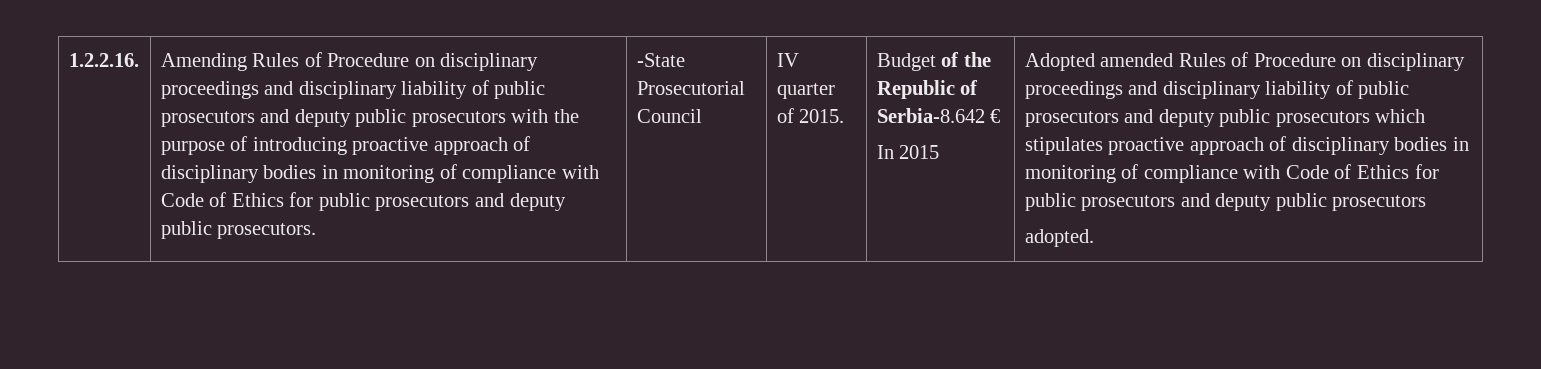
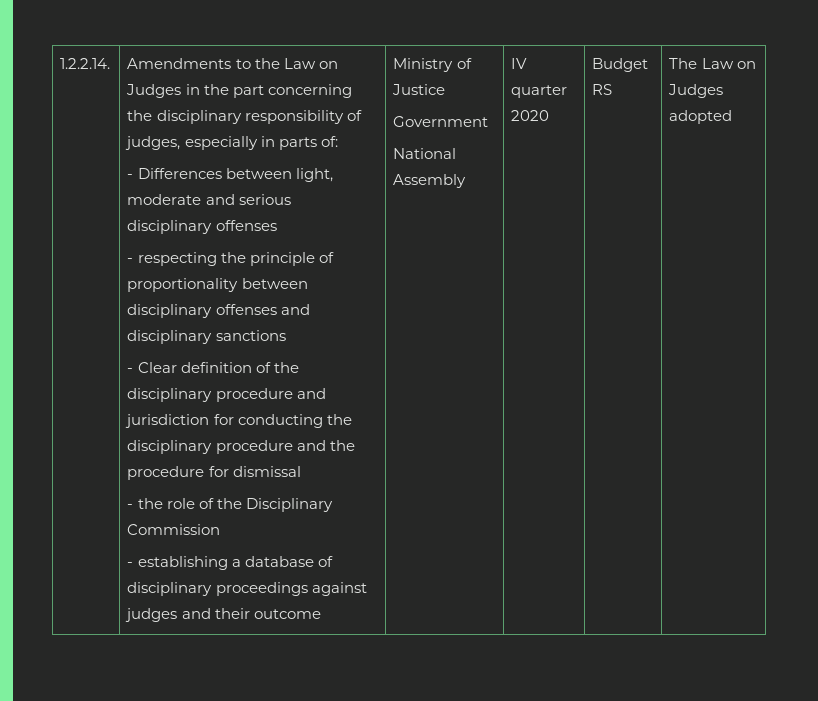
[68,53,139,67] [160,52,539,71] [160,80,546,99] [160,109,579,127] [160,136,531,155] [160,164,599,183] [160,192,566,211] [160,221,317,239] [636,53,685,67] [636,81,745,95] [636,109,702,123] 1.2.2.16. | Amending Rules of Procedure on disciplinary proceedings and disciplinary liability of public prosecutors and deputy public prosecutors with the purpose of introducing proactive approach of disciplinary bodies in monitoring of compliance with Code of Ethics for public prosecutors and deputy public prosecutors. | -State Prosecutorial Council -> [60,58,111,69] [127,58,338,69] [126,84,352,98] [127,110,362,124] [125,136,338,150] [127,168,333,182] [127,194,291,205] [127,220,277,234] [127,252,334,266] [127,278,308,292] [127,304,310,318] [127,330,286,344] [127,362,299,373] [127,388,326,402] [125,414,352,428] [127,440,355,454] [127,466,301,480] [127,498,333,512] [127,524,221,535] [127,556,333,570] [127,582,367,596] [125,608,321,622] [393,58,472,72] [392,84,446,95] [393,116,489,127] [393,148,457,159] [393,174,467,188] 1.2.2.14. | Amendments to the Law on Judges in the part concerning the disciplinary responsibility of judges, especially in parts of: // - Differences between light, moderate and serious disciplinary offenses // - respecting the principle of proportionality between disciplinary offenses and disciplinary sanctions // - Clear definition of the disciplinary procedure and jurisdiction for conducting the disciplinary procedure and the procedure for dismissal // - the role of the Disciplinary Commission // - establishing a database of disciplinary proceedings against judges and their outcome | Ministry of Justice // Government // National Assembly
[776,108,845,123] of 2015. -> [511,110,550,121] 2020
[941,52,991,67] [876,80,979,99] [876,108,1001,123] [876,145,940,159] [1024,52,1465,71] [1024,80,1410,99] [1024,109,1426,127] [1024,136,1469,155] [1024,164,1439,183] [1024,193,1427,211] [1024,229,1094,247] of the Republic of Serbia-8.642 € // In 2015 | Adopted amended Rules of Procedure on disciplinary proceedings and disciplinary liability of public prosecutors and deputy public prosecutors which stipulates proactive approach of disciplinary bodies in monitoring of compliance with Code of Ethics for public prosecutors and deputy public prosecutors // adopted. -> [592,84,613,95] [669,58,756,69] [668,84,724,98] [669,110,733,124] RS | The Law on Judges adopted

